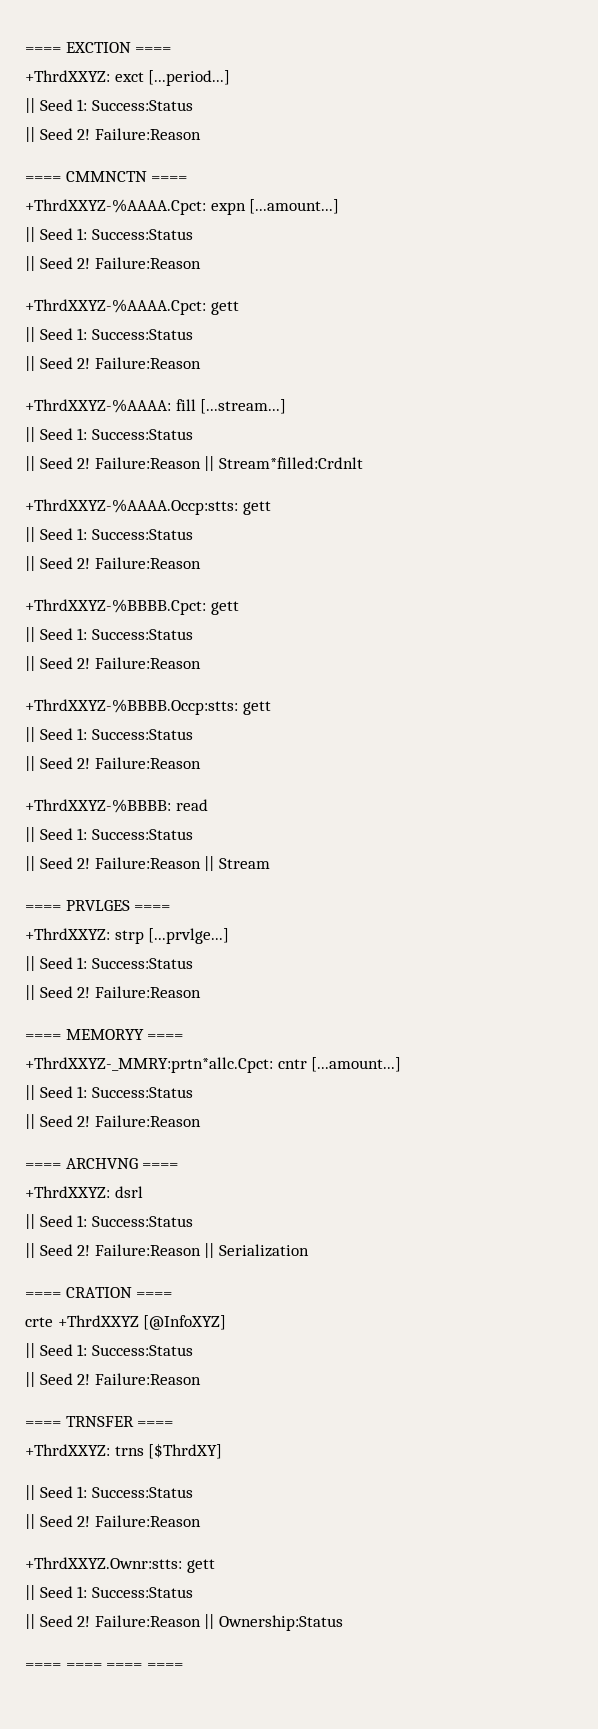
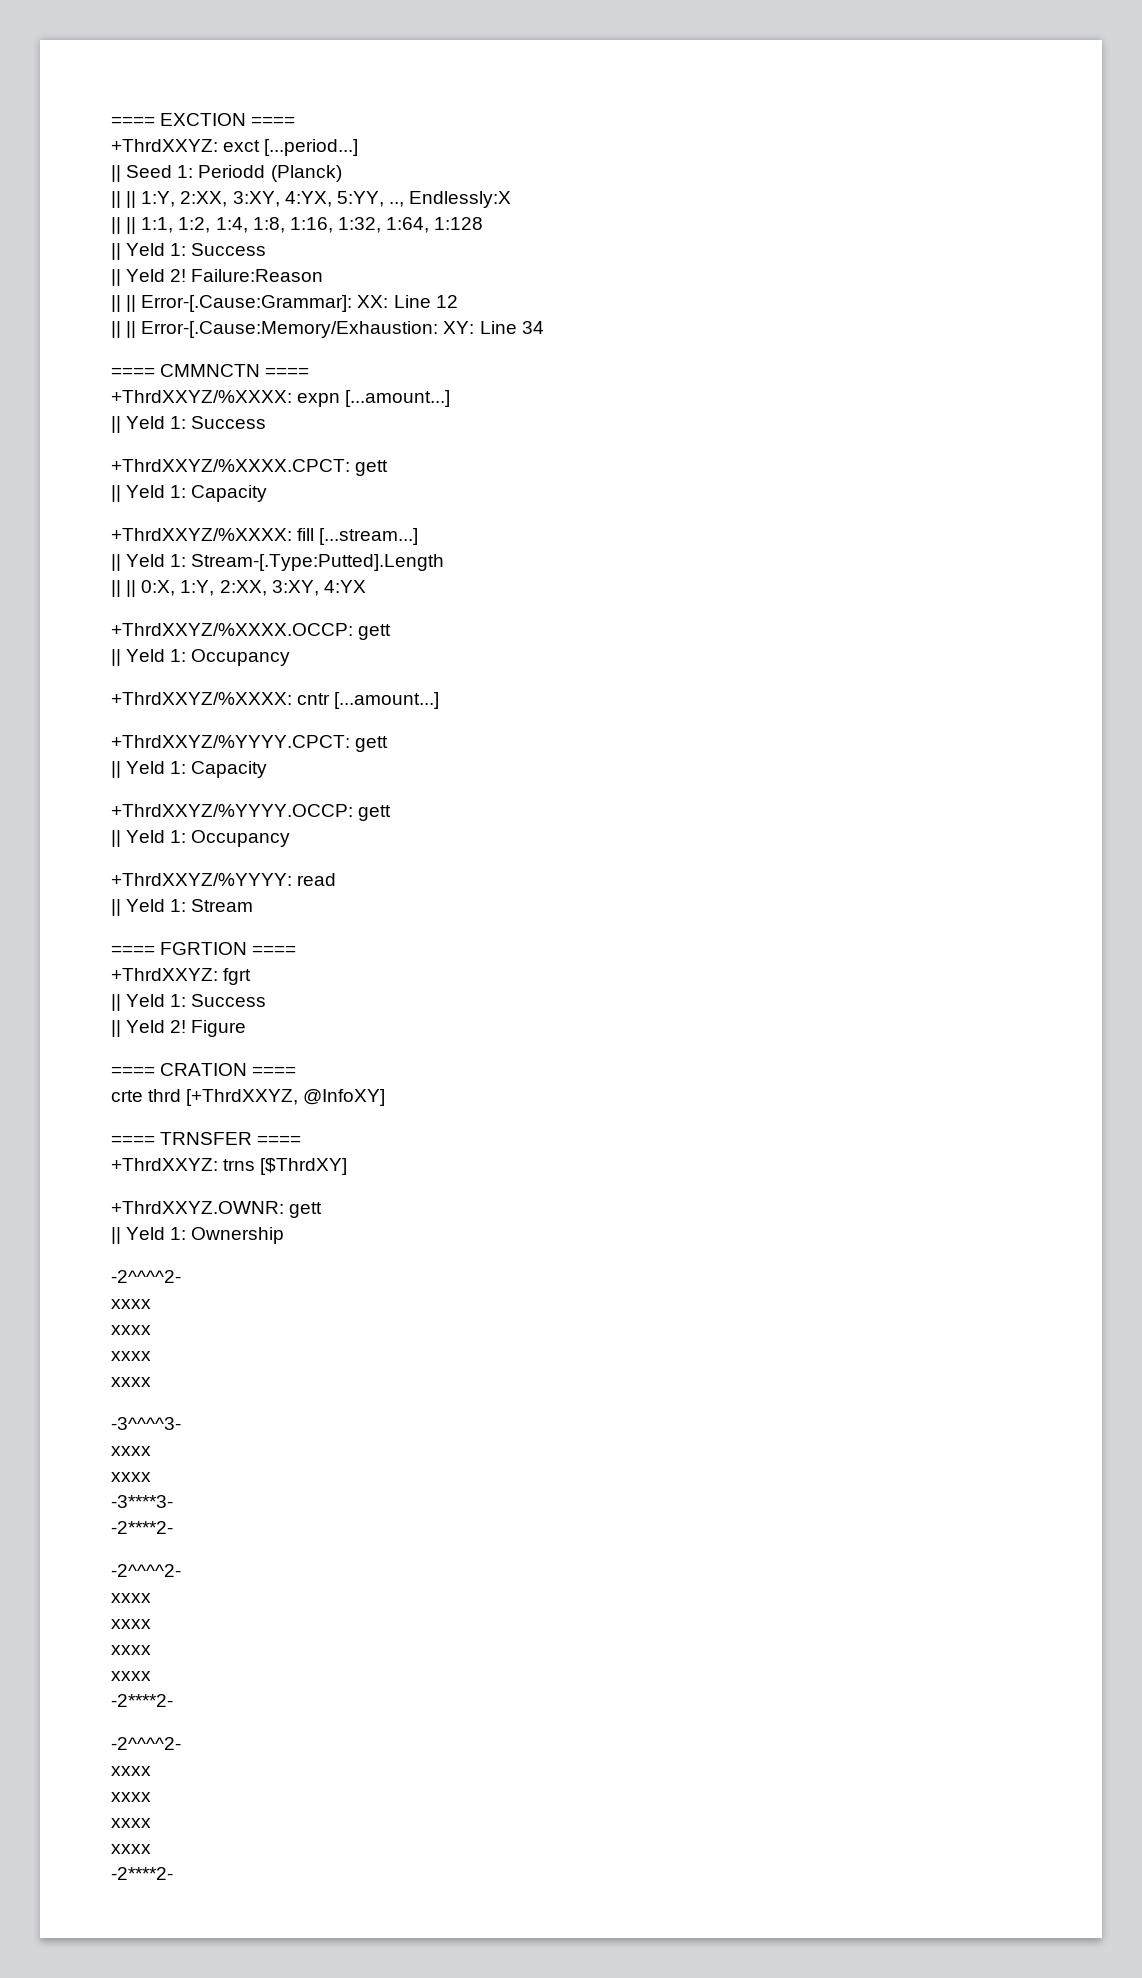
[91,100,193,111] [25,127,201,142] Success:Status // || Seed 2! Failure:Reason -> [198,165,342,182] [111,191,512,208] [111,217,484,234] [111,243,267,260] [111,269,324,286] [111,295,458,312] [111,321,544,338] Periodd (Planck) // || || 1:Y, 2:XX, 3:XY, 4:YX, 5:YY, .., Endlessly:X // || || 1:1, 1:2, 1:4, 1:8, 1:16, 1:32, 1:64, 1:128 // || Yeld 1: Success // || Yeld 2! Failure:Reason // || || Error-[.Cause:Grammar]: XX: Line 12 // || || Error-[.Cause:Memory/Exhaustion: XY: Line 34
[25,199,206,215] +ThrdXXYZ-%AAAA.Cpct: -> [111,390,292,403] +ThrdXXYZ/%XXXX:
[39,228,193,240] [25,256,201,271] [25,299,239,315] [25,327,193,342] [25,356,201,371] [25,399,287,414] [25,427,193,442] [25,456,363,471] [25,499,271,515] [25,527,193,542] [25,556,201,571] [25,599,239,615] [25,627,193,642] [25,656,201,671] [25,699,271,715] [25,727,193,742] [25,756,201,771] [25,799,208,813] [25,827,193,842] [25,856,215,871] Seed 1: Success:Status // || Seed 2! Failure:Reason // +ThrdXXYZ-%AAAA.Cpct: gett // || Seed 1: Success:Status // || Seed 2! Failure:Reason // +ThrdXXYZ-%AAAA: fill [...stream...] // || Seed 1: Success:Status // || Seed 2! Failure:Reason || Stream*filled:Crdnlt // +ThrdXXYZ-%AAAA.Occp:stts: gett // || Seed 1: Success:Status // || Seed 2! Failure:Reason // +ThrdXXYZ-%BBBB.Cpct: gett // || Seed 1: Success:Status // || Seed 2! Failure:Reason // +ThrdXXYZ-%BBBB.Occp:stts: gett // || Seed 1: Success:Status // || Seed 2! Failure:Reason // +ThrdXXYZ-%BBBB: read // || Seed 1: Success:Status // || Seed 2! Failure:Reason || -> [126,416,267,429] [111,459,389,476] [111,485,268,502] [111,528,419,545] [111,554,445,571] [111,580,366,597] [111,623,392,640] [111,649,291,666] [111,692,440,709] [111,735,389,752] [111,761,268,778] [111,804,392,821] [111,830,291,847] [111,873,337,886] [111,899,187,916] Yeld 1: Success // +ThrdXXYZ/%XXXX.CPCT: gett // || Yeld 1: Capacity // +ThrdXXYZ/%XXXX: fill [...stream...] // || Yeld 1: Stream-[.Type:Putted].Length // || || 0:X, 1:Y, 2:XX, 3:XY, 4:YX // +ThrdXXYZ/%XXXX.OCCP: gett // || Yeld 1: Occupancy // +ThrdXXYZ/%XXXX: cntr [...amount...] // +ThrdXXYZ/%YYYY.CPCT: gett // || Yeld 1: Capacity // +ThrdXXYZ/%YYYY.OCCP: gett // || Yeld 1: Occupancy // +ThrdXXYZ/%YYYY: read // || Yeld 1:
[65,900,171,911] [25,928,230,944] [25,956,193,971] [25,985,201,1000] [25,1029,184,1040] [25,1057,402,1073] [25,1085,193,1100] [25,1114,201,1129] [25,1158,179,1169] [25,1186,143,1198] [25,1214,193,1229] [25,1243,309,1258] [25,1287,173,1298] [25,1315,227,1330] [25,1343,193,1358] [25,1372,201,1387] PRVLGES ==== // +ThrdXXYZ: strp [...prvlge...] // || Seed 1: Success:Status // || Seed 2! Failure:Reason // ==== MEMORYY ==== // +ThrdXXYZ-_MMRY:prtn*allc.Cpct: cntr [...amount...] // || Seed 1: Success:Status // || Seed 2! Failure:Reason // ==== ARCHVNG ==== // +ThrdXXYZ: dsrl // || Seed 1: Success:Status // || Seed 2! Failure:Reason || Serialization // ==== CRATION ==== // crte +ThrdXXYZ [@InfoXYZ] // || Seed 1: Success:Status // || Seed 2! Failure:Reason -> [160,942,297,955] [111,968,252,985] [111,994,267,1011] [111,1020,247,1037] [111,1063,297,1076] [111,1089,386,1106] FGRTION ==== // +ThrdXXYZ: fgrt // || Yeld 1: Success // || Yeld 2! Figure // ==== CRATION ==== // crte thrd [+ThrdXXYZ, @InfoXY]
[25,1485,193,1500] [25,1514,201,1529] [25,1557,215,1573] [25,1585,193,1600] [25,1614,343,1631] [25,1663,183,1669] || Seed 1: Success:Status // || Seed 2! Failure:Reason // +ThrdXXYZ.Ownr:stts: gett // || Seed 1: Success:Status // || Seed 2! Failure:Reason || Ownership:Status // ==== ==== ==== ==== -> [111,1201,323,1218] [111,1227,285,1244] [111,1270,181,1283] [111,1299,151,1309] [111,1325,151,1335] [111,1351,151,1361] [111,1377,151,1387] [111,1417,181,1430] [111,1446,151,1456] [111,1472,151,1482] [111,1495,173,1508] [111,1521,173,1534] [111,1564,181,1577] [111,1593,151,1603] [111,1619,151,1629] [111,1645,151,1655] [111,1671,151,1681] [111,1694,173,1707] [111,1737,181,1750] [111,1766,151,1776] [111,1792,151,1802] [111,1818,151,1828] [111,1844,151,1854] [111,1867,173,1880] +ThrdXXYZ.OWNR: gett // || Yeld 1: Ownership // -2^^^^2- // xxxx // xxxx // xxxx // xxxx // -3^^^^3- // xxxx // xxxx // -3****3- // -2****2- // -2^^^^2- // xxxx // xxxx // xxxx // xxxx // -2****2- // -2^^^^2- // xxxx // xxxx // xxxx // xxxx // -2****2-

